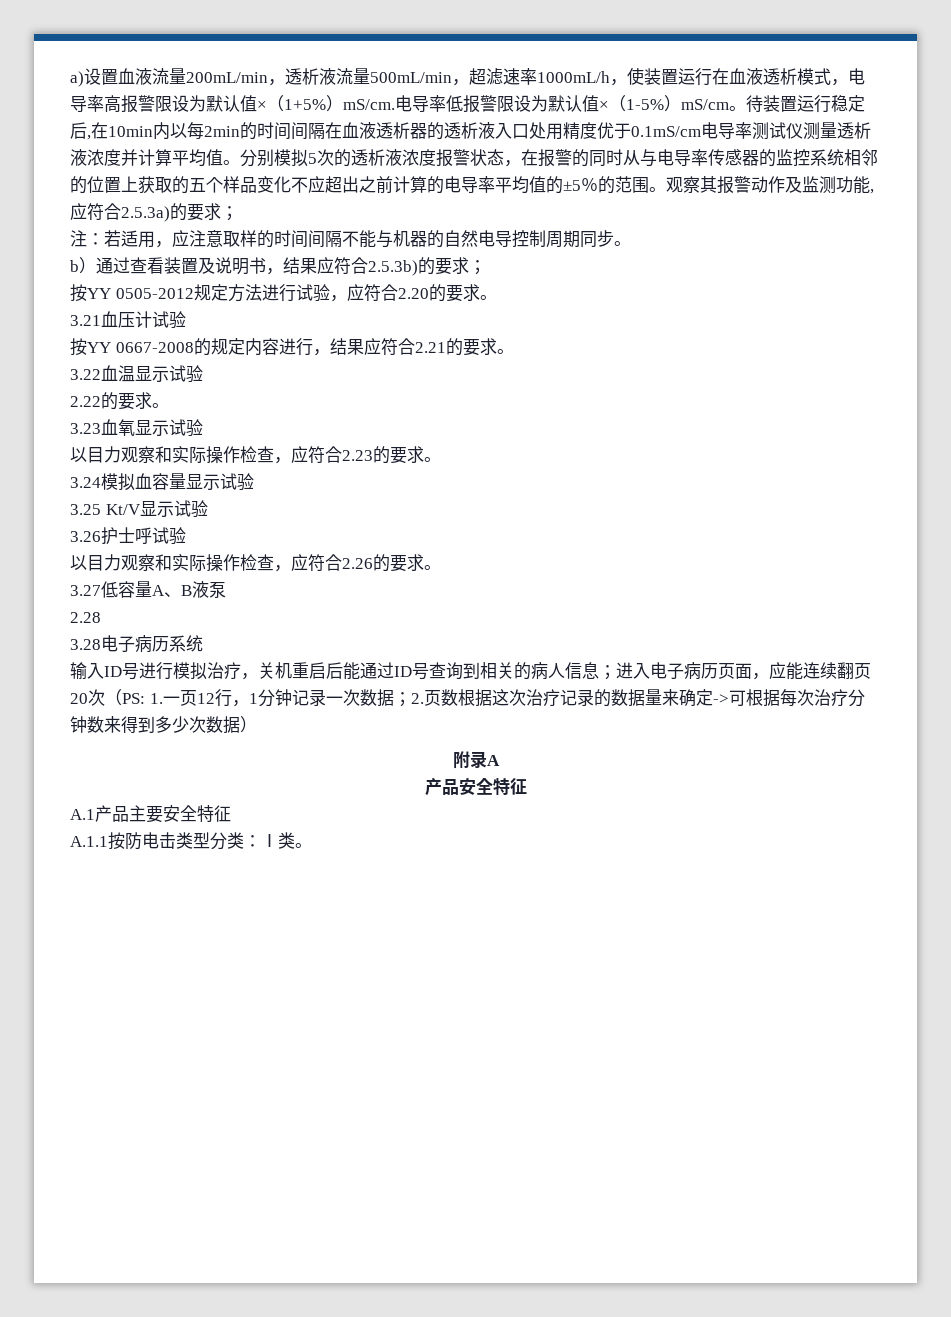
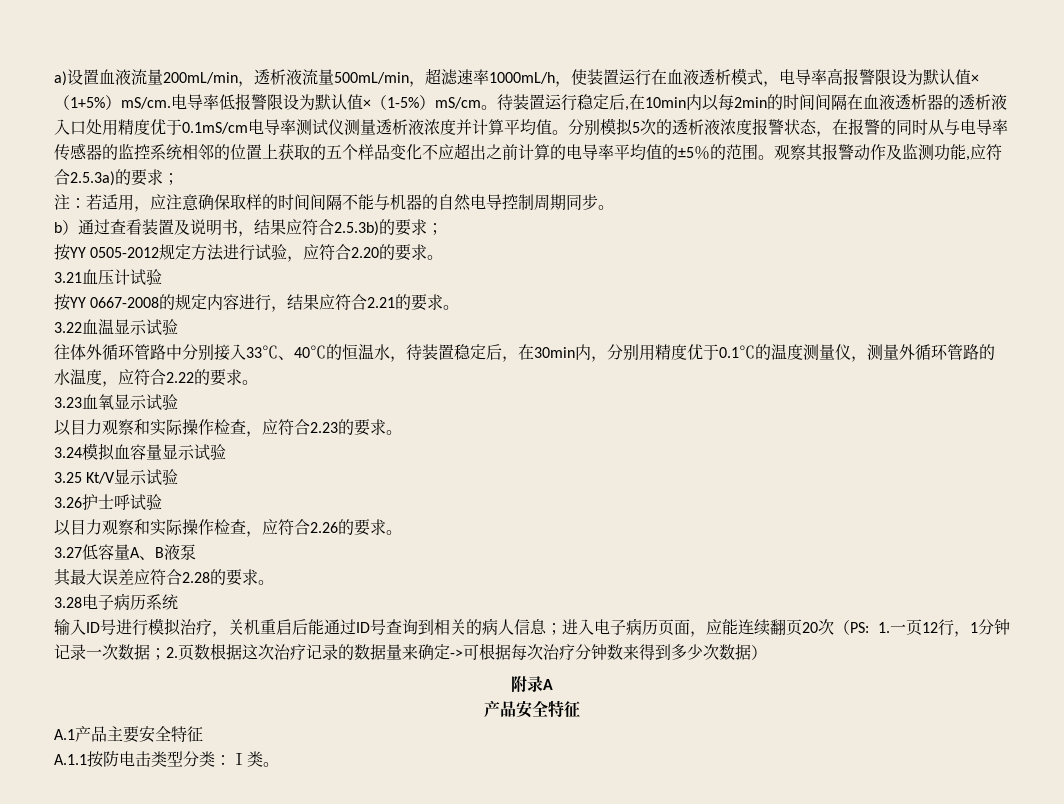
(223, 238) none -> [198,194,230,210] 确保
(203, 374) none -> [54,344,995,362] [54,369,166,387] 往体外循环管路中分别接入33℃、40℃的恒温水，待装置稳定后，在30min内，分别用精度优于0.1℃的温度测量仪，测量外循环管路的水温度，应符合
(226, 590) none -> [54,569,182,586] 其最大误差应符合
(101, 617) none -> [210,569,274,586] 的要求。

